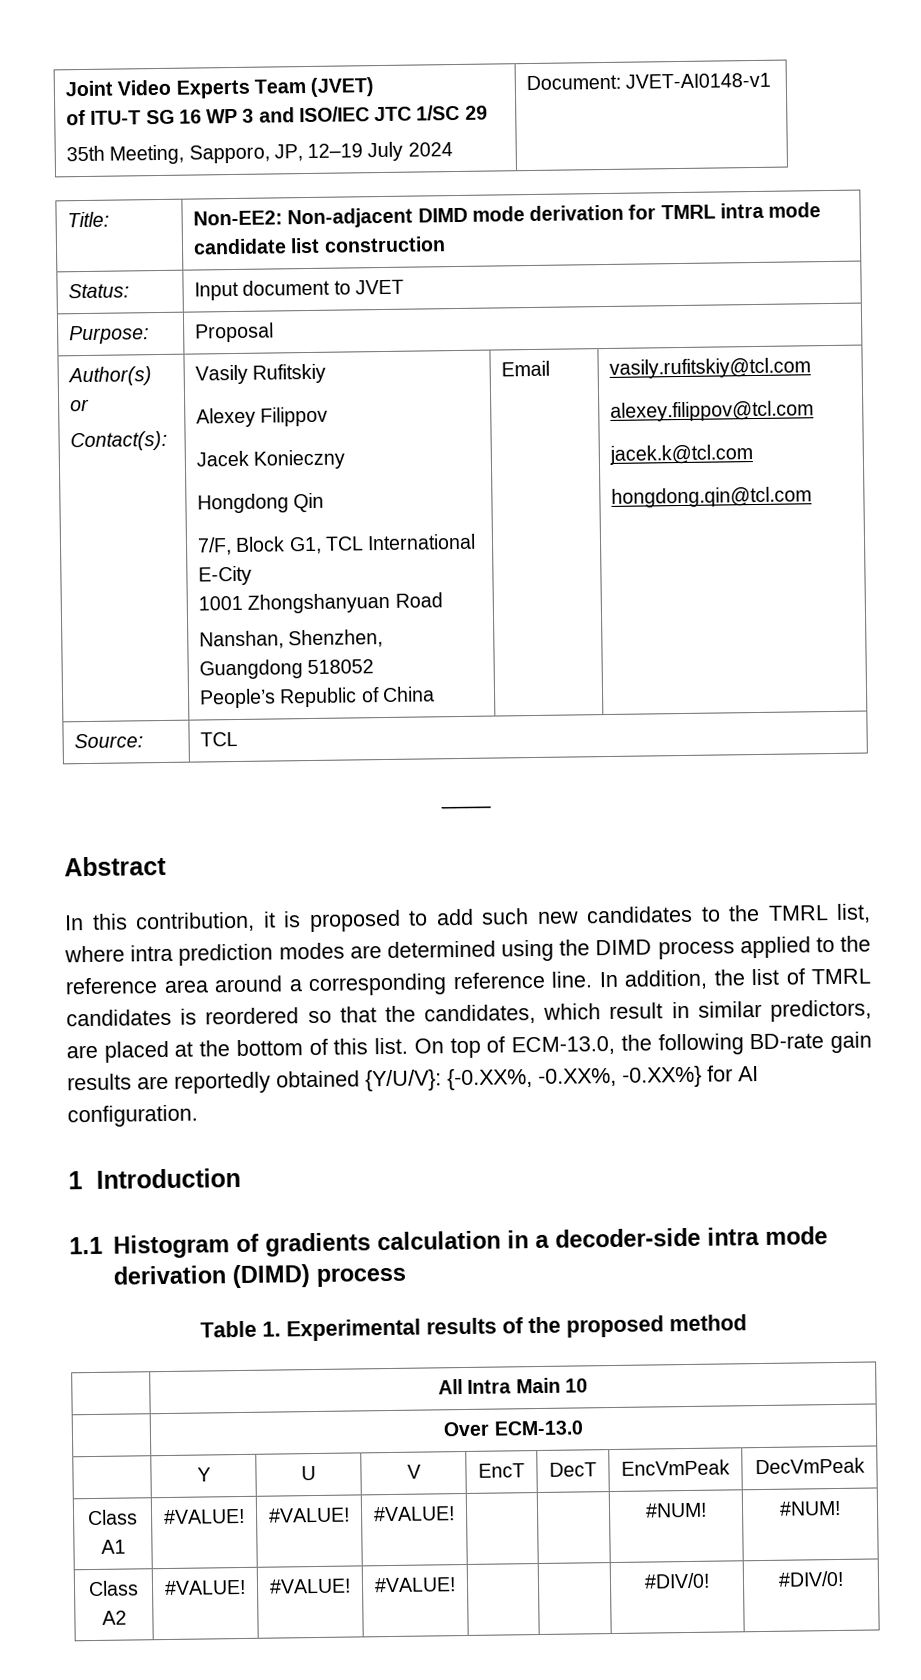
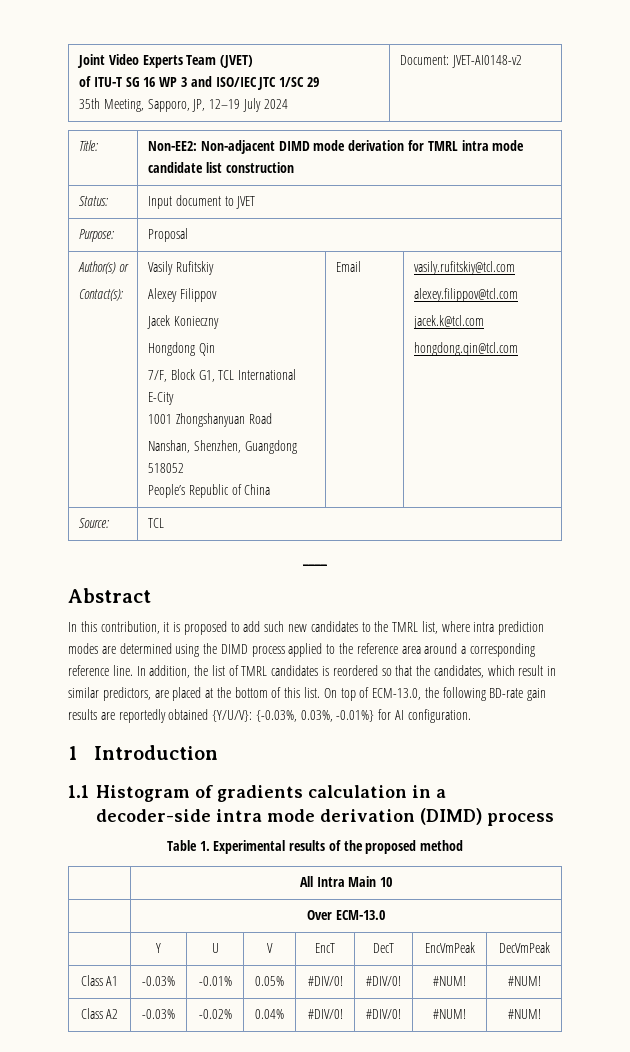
[625,72,772,89] JVET-AI0148-v1 -> [451,55,522,68] JVET-AI0148-v2
[447,1065,702,1091] {-0.XX%, -0.XX%, -0.XX%} -> [255,710,375,722] {-0.03%, 0.03%, -0.01%}
[163,1508,245,1525] [268,1507,350,1523] [373,1506,455,1522] #VALUE! | #VALUE! | #VALUE! | | -> [142,976,175,986] [198,976,232,986] [255,976,284,986] [307,976,343,986] [366,976,401,986] -0.03% | -0.01% | 0.05% | #DIV/0! | #DIV/0!
[164,1579,246,1596] [269,1578,351,1594] [374,1577,456,1593] [644,1572,710,1589] [778,1570,844,1587] #VALUE! | #VALUE! | #VALUE! | | | #DIV/0! | #DIV/0! -> [142,1009,175,1019] [198,1009,232,1019] [255,1009,284,1019] [307,1009,343,1019] [366,1009,401,1019] [433,1009,466,1019] [507,1009,541,1019] -0.03% | -0.02% | 0.04% | #DIV/0! | #DIV/0! | #NUM! | #NUM!

